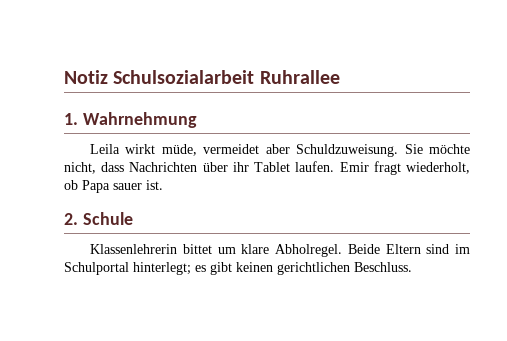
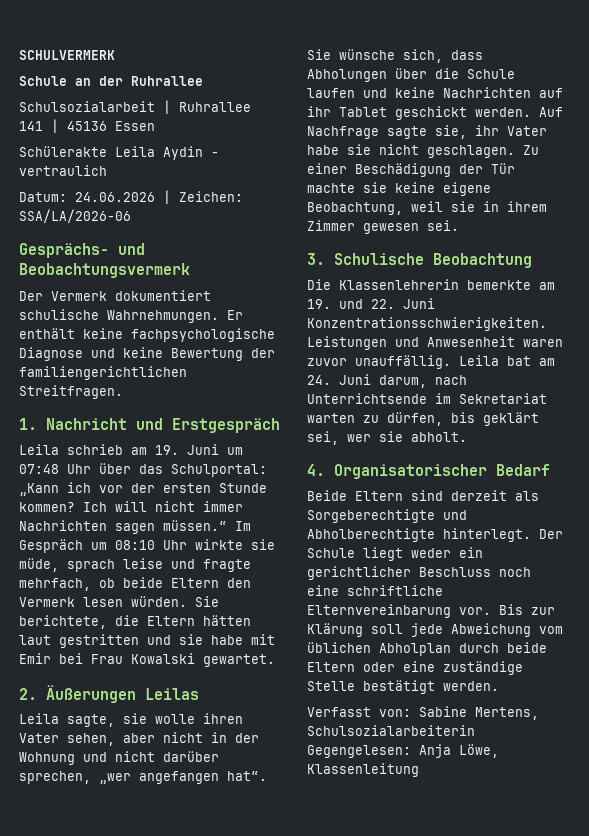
[64,70,340,84] [64,112,197,128] [90,144,470,157] [64,161,471,175] [64,180,163,193] [64,212,133,225] [90,244,470,257] [64,262,412,275] Notiz Schulsozialarbeit Ruhrallee // 1. Wahrnehmung // Leila wirkt müde, vermeidet aber Schuldzuweisung. Sie möchte nicht, dass Nachrichten über ihr Tablet laufen. Emir fragt wiederholt, ob Papa sauer ist. // 2. Schule // Klassenlehrerin bittet um klare Abholregel. Beide Eltern sind im Schulportal hinterlegt; es gibt keinen gerichtlichen Beschluss. -> [19,50,115,60] [19,76,203,86] [19,100,251,114] [19,119,155,133] [19,146,219,160] [19,165,107,176] [19,190,243,204] [19,209,131,223] [19,243,145,258] [19,263,190,278] [19,290,211,301] [19,309,243,323] [19,328,275,342] [19,347,275,361] [19,366,187,380] [19,385,123,399] [19,418,280,433] [19,444,243,455] [19,463,267,477] [19,482,267,496] [19,501,243,512] [19,520,251,534] [19,539,275,553] [19,558,251,572] [19,577,251,591] [19,596,219,607] [19,615,251,629] [19,634,275,648] [19,653,275,667] [19,685,199,703] [19,713,243,727] [19,732,259,746] [19,751,219,765] [19,771,267,784] [307,49,483,63] [307,68,515,82] [307,87,563,98] [307,106,563,120] [307,125,547,139] [307,144,539,158] [307,163,515,177] [307,182,491,196] [307,201,547,215] [307,220,459,234] [307,253,532,268] [307,279,555,290] [307,298,435,309] [307,317,547,331] [307,336,563,350] [307,355,555,369] [307,374,467,388] [307,393,547,404] [307,412,539,426] [307,431,467,445] [307,464,550,479] [307,490,539,501] [307,509,467,523] [307,528,563,542] [307,547,483,561] [307,566,531,580] [307,585,443,596] [307,604,555,618] [307,623,563,637] [307,642,547,656] [307,661,523,675] [307,680,499,694] [307,706,539,720] [307,725,475,736] [307,744,499,758] [307,763,419,777] SCHULVERMERK // Schule an der Ruhrallee // Schulsozialarbeit | Ruhrallee 141 | 45136 Essen // Schülerakte Leila Aydin - vertraulich // Datum: 24.06.2026 | Zeichen: SSA/LA/2026-06 // Gesprächs- und Beobachtungsvermerk // Der Vermerk dokumentiert schulische Wahrnehmungen. Er enthält keine fachpsychologische Diagnose und keine Bewertung der familiengerichtlichen Streitfragen. // 1. Nachricht und Erstgespräch // Leila schrieb am 19. Juni um 07:48 Uhr über das Schulportal: „Kann ich vor der ersten Stunde kommen? Ich will nicht immer Nachrichten sagen müssen.“ Im Gespräch um 08:10 Uhr wirkte sie müde, sprach leise und fragte mehrfach, ob beide Eltern den Vermerk lesen würden. Sie berichtete, die Eltern hätten laut gestritten und sie habe mit Emir bei Frau Kowalski gewartet. // 2. Äußerungen Leilas // Leila sagte, sie wolle ihren Vater sehen, aber nicht in der Wohnung und nicht darüber sprechen, „wer angefangen hat“. Sie wünsche sich, dass Abholungen über die Schule laufen und keine Nachrichten auf ihr Tablet geschickt werden. Auf Nachfrage sagte sie, ihr Vater habe sie nicht geschlagen. Zu einer Beschädigung der Tür machte sie keine eigene Beobachtung, weil sie in ihrem Zimmer gewesen sei. // 3. Schulische Beobachtung // Die Klassenlehrerin bemerkte am 19. und 22. Juni Konzentrationsschwierigkeiten. Leistungen und Anwesenheit waren zuvor unauffällig. Leila bat am 24. Juni darum, nach Unterrichtsende im Sekretariat warten zu dürfen, bis geklärt sei, wer sie abholt. // 4. Organisatorischer Bedarf // Beide Eltern sind derzeit als Sorgeberechtigte und Abholberechtigte hinterlegt. Der Schule liegt weder ein gerichtlicher Beschluss noch eine schriftliche Elternvereinbarung vor. Bis zur Klärung soll jede Abweichung vom üblichen Abholplan durch beide Eltern oder eine zuständige Stelle bestätigt werden. // Verfasst von: Sabine Mertens, Schulsozialarbeiterin Gegengelesen: Anja Löwe, Klassenleitung

